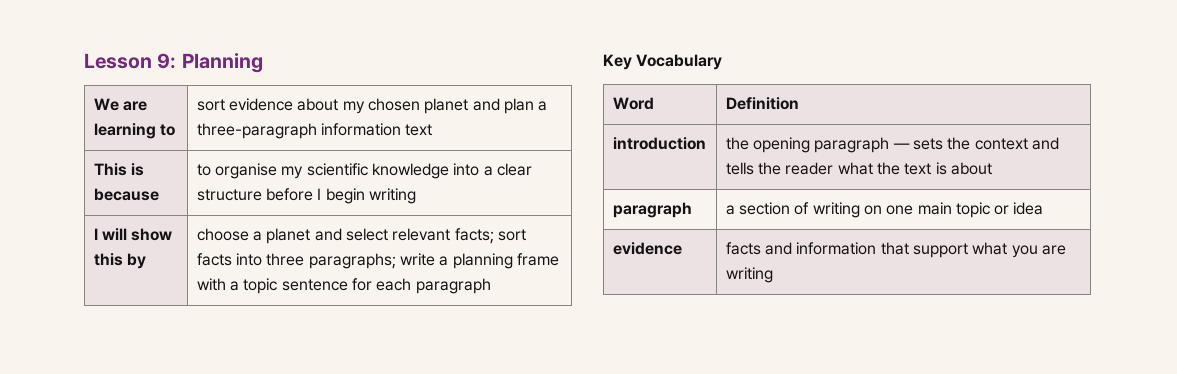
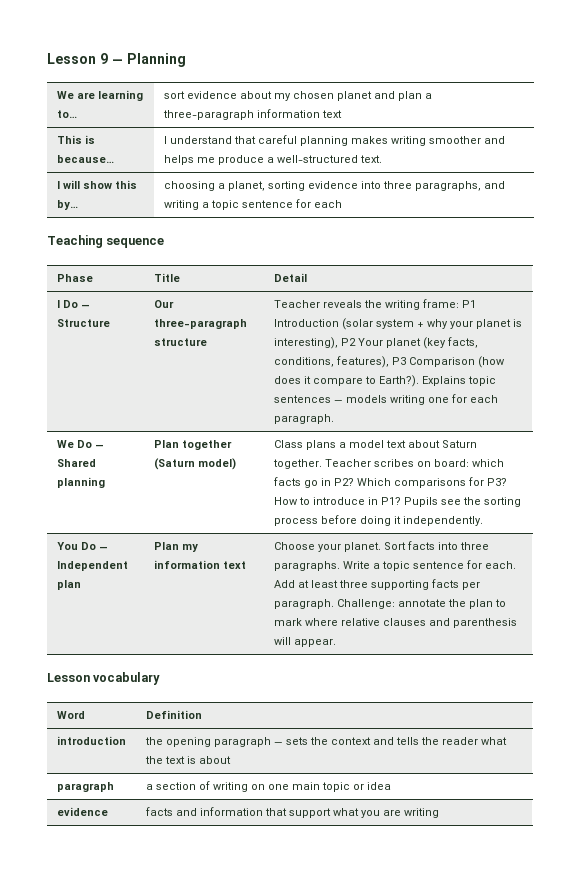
[84,53,177,69] Lesson 9: -> [47,53,123,64] Lesson 9 —
[159,124,175,136] to -> [56,110,77,118] to…
[93,188,159,201] [196,163,532,179] [196,188,416,204] [93,228,173,241] [93,253,146,269] [196,228,526,244] [196,253,559,269] [196,278,226,291] because | to organise my scientific knowledge into a clear structure before I begin writing // I will show this by | choose a planet and select relevant facts; sort facts into three paragraphs; write a planning frame with -> [56,155,114,163] [163,135,505,146] [163,155,382,165] [56,180,137,189] [56,200,78,210] [163,181,505,191] [163,200,199,210] because… | I understand that careful planning makes writing smoother and helps me produce a well-structured text. // I will show this by… | choosing a planet, sorting evidence into three paragraphs, and writing
[415,278,491,294] [603,54,723,70] paragraph // Key Vocabulary -> [47,235,165,248] [56,274,93,282] [153,273,180,282] [273,273,307,282] [56,300,90,308] [56,319,110,327] [153,300,174,308] [153,319,247,329] [153,338,207,346] [273,299,476,310] [273,318,522,330] [273,337,478,349] [273,356,505,368] [273,375,496,387] [273,394,498,405] [273,414,334,424] [56,440,104,448] [56,459,96,467] [56,477,105,488] [153,440,232,450] [153,458,236,470] [273,440,477,450] [272,459,504,469] [273,477,507,488] [273,497,521,507] [273,515,483,526] [56,542,108,550] [56,561,128,571] [56,580,81,590] [153,542,198,552] [153,560,246,569] [273,541,489,552] [273,560,516,571] [273,579,480,590] [273,599,506,609] [273,618,517,628] [273,637,336,647] [47,672,161,685] // Teaching sequence // Phase | Title | Detail // I Do — Structure | Our three-paragraph structure | Teacher reveals the writing frame: P1 Introduction (solar system + why your planet is interesting), P2 Your planet (key facts, conditions, features), P3 Comparison (how does it compare to Earth?). Explains topic sentences — models writing one for each paragraph. // We Do — Shared planning | Plan together (Saturn model) | Class plans a model text about Saturn together. Teacher scribes on board: which facts go in P2? Which comparisons for P3? How to introduce in P1? Pupils see the sorting process before doing it independently. // You Do — Independent plan | Plan my information text | Choose your planet. Sort facts into three paragraphs. Write a topic sentence for each. Add at least three supporting facts per paragraph. Challenge: annotate the plan to mark where relative clauses and parenthesis will appear. // Lesson vocabulary

